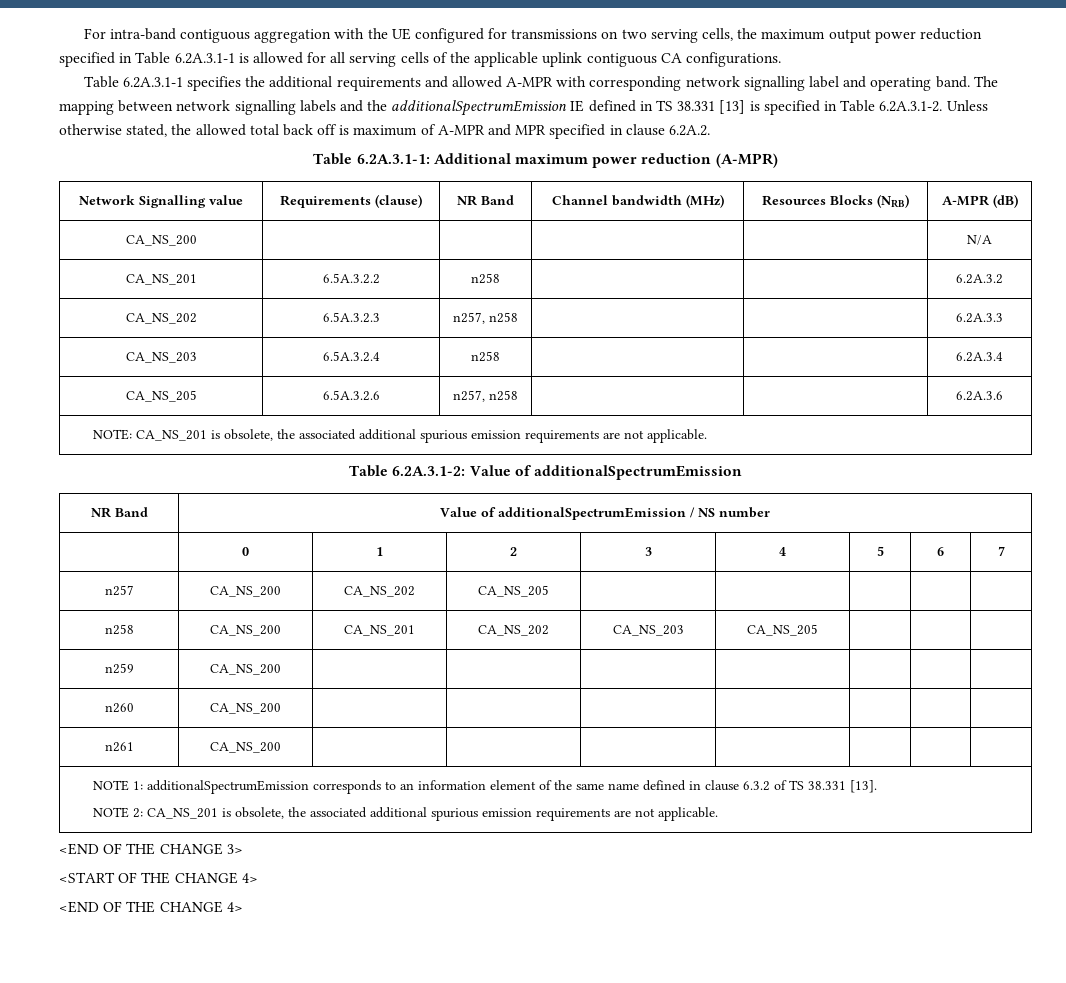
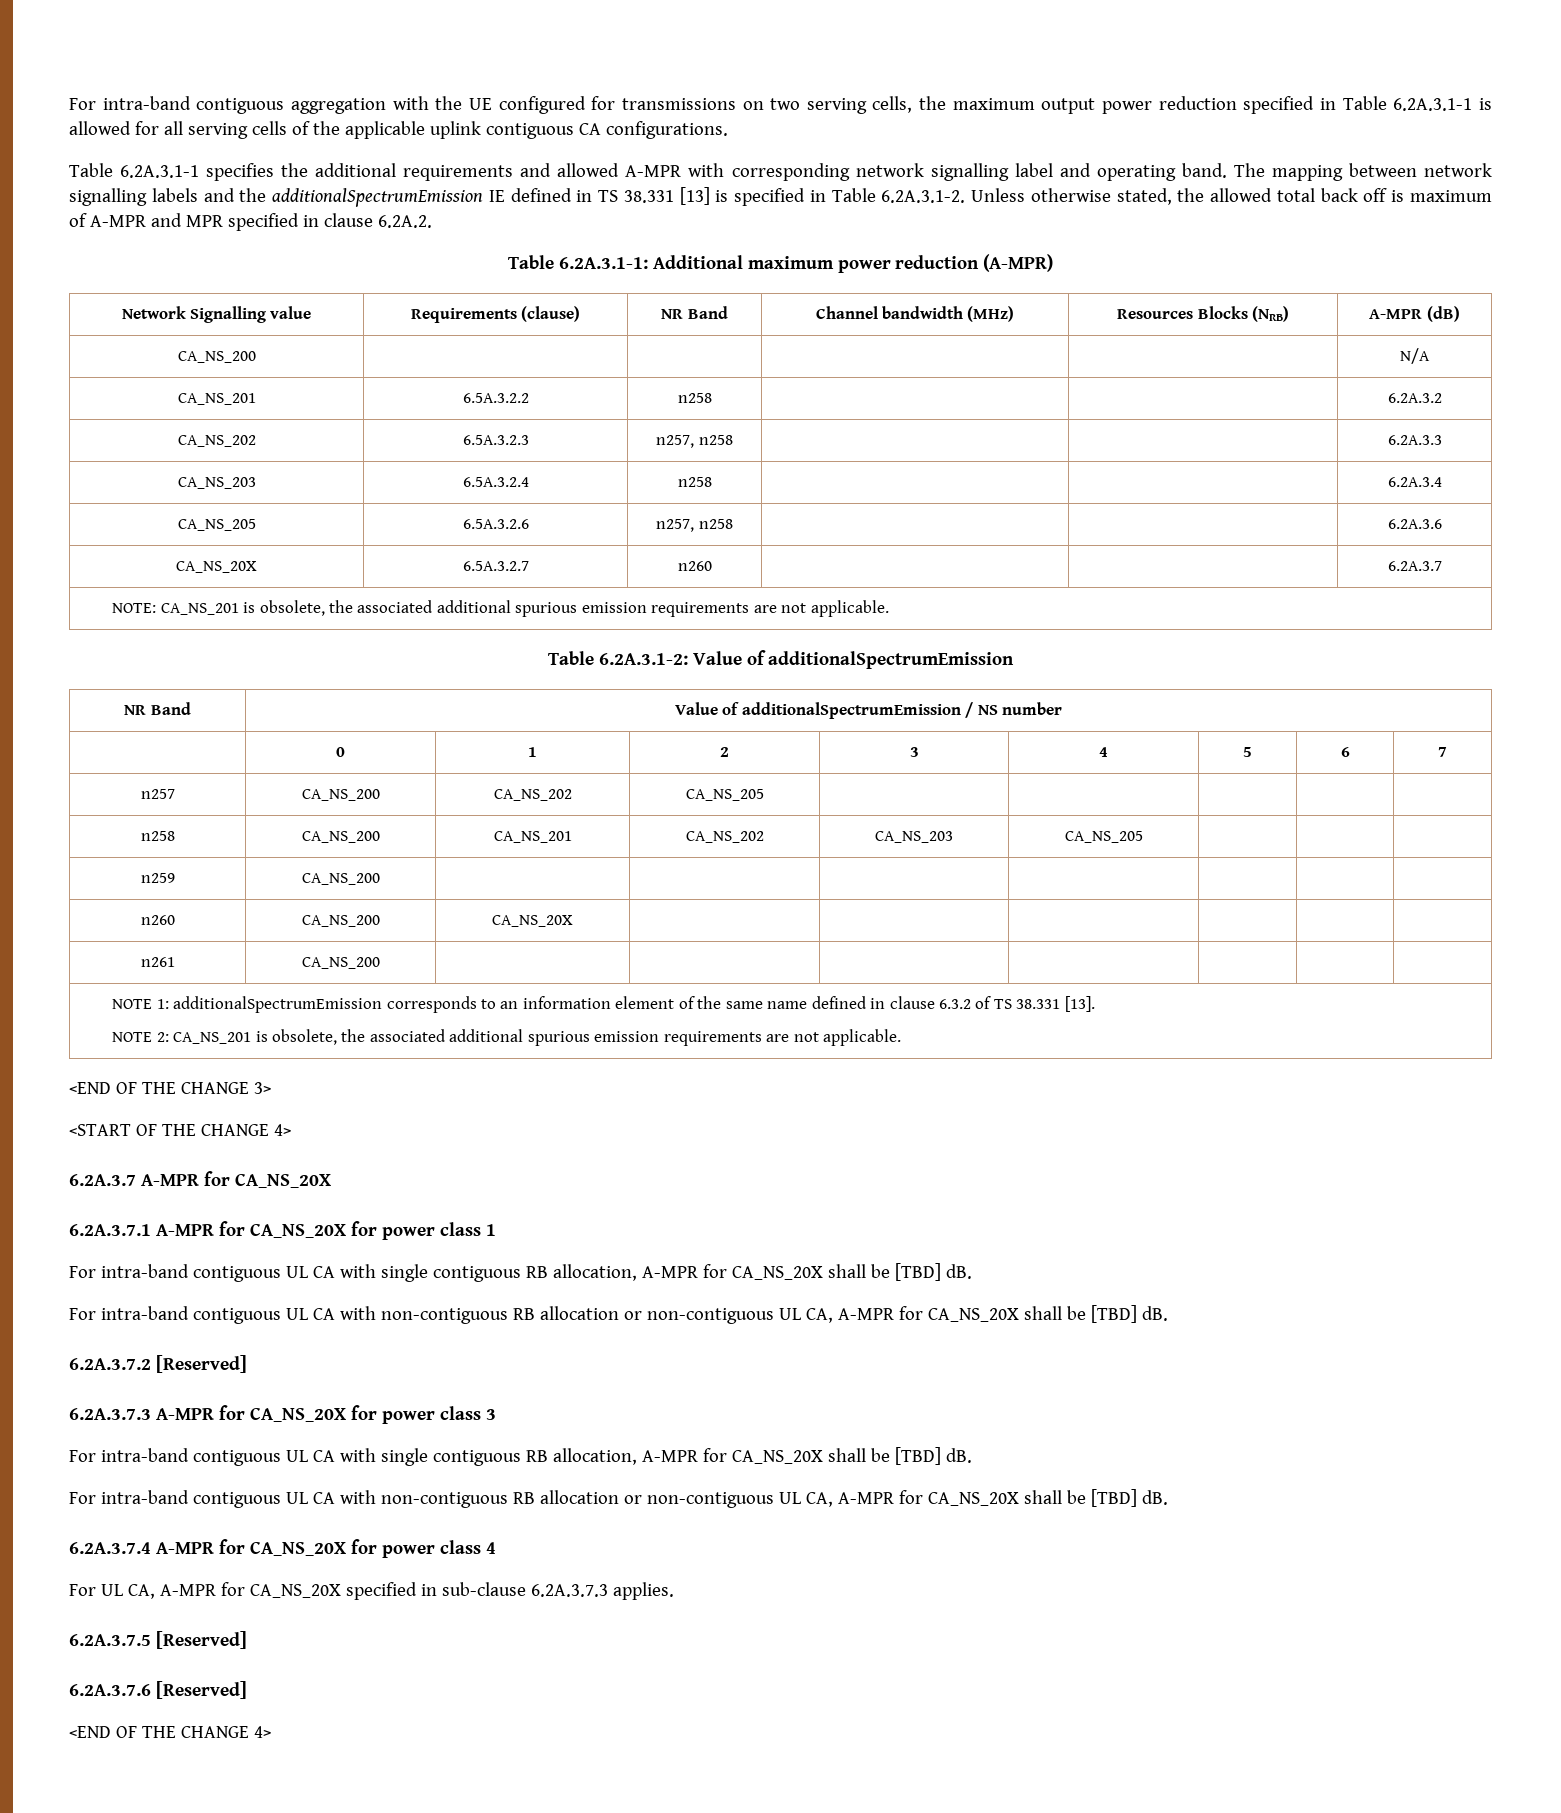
(1003, 396) none -> [176,561,257,573] [462,561,529,571] [677,561,712,571] [1387,561,1442,571] // CA_NS_20X | 6.5A.3.2.7 | n260 | | | 6.2A.3.7
(281, 708) none -> [492,915,573,927] CA_NS_20X
(258, 878) none -> [69,1171,331,1188] [69,1221,496,1240] [69,1263,972,1282] [69,1305,1168,1324] [69,1355,247,1373] [69,1405,496,1424] [69,1447,972,1466] [69,1489,1168,1508] [69,1539,496,1558] [69,1582,674,1600] [69,1631,247,1649] [69,1681,247,1699] // 6.2A.3.7 A-MPR for CA_NS_20X // 6.2A.3.7.1 A-MPR for CA_NS_20X for power class 1 // For intra-band contiguous UL CA with single contiguous RB allocation, A-MPR for CA_NS_20X shall be [TBD] dB. // For intra-band contiguous UL CA with non-contiguous RB allocation or non-contiguous UL CA, A-MPR for CA_NS_20X shall be [TBD] dB. // 6.2A.3.7.2 [Reserved] // 6.2A.3.7.3 A-MPR for CA_NS_20X for power class 3 // For intra-band contiguous UL CA with single contiguous RB allocation, A-MPR for CA_NS_20X shall be [TBD] dB. // For intra-band contiguous UL CA with non-contiguous RB allocation or non-contiguous UL CA, A-MPR for CA_NS_20X shall be [TBD] dB. // 6.2A.3.7.4 A-MPR for CA_NS_20X for power class 4 // For UL CA, A-MPR for CA_NS_20X specified in sub-clause 6.2A.3.7.3 applies. // 6.2A.3.7.5 [Reserved] // 6.2A.3.7.6 [Reserved]

